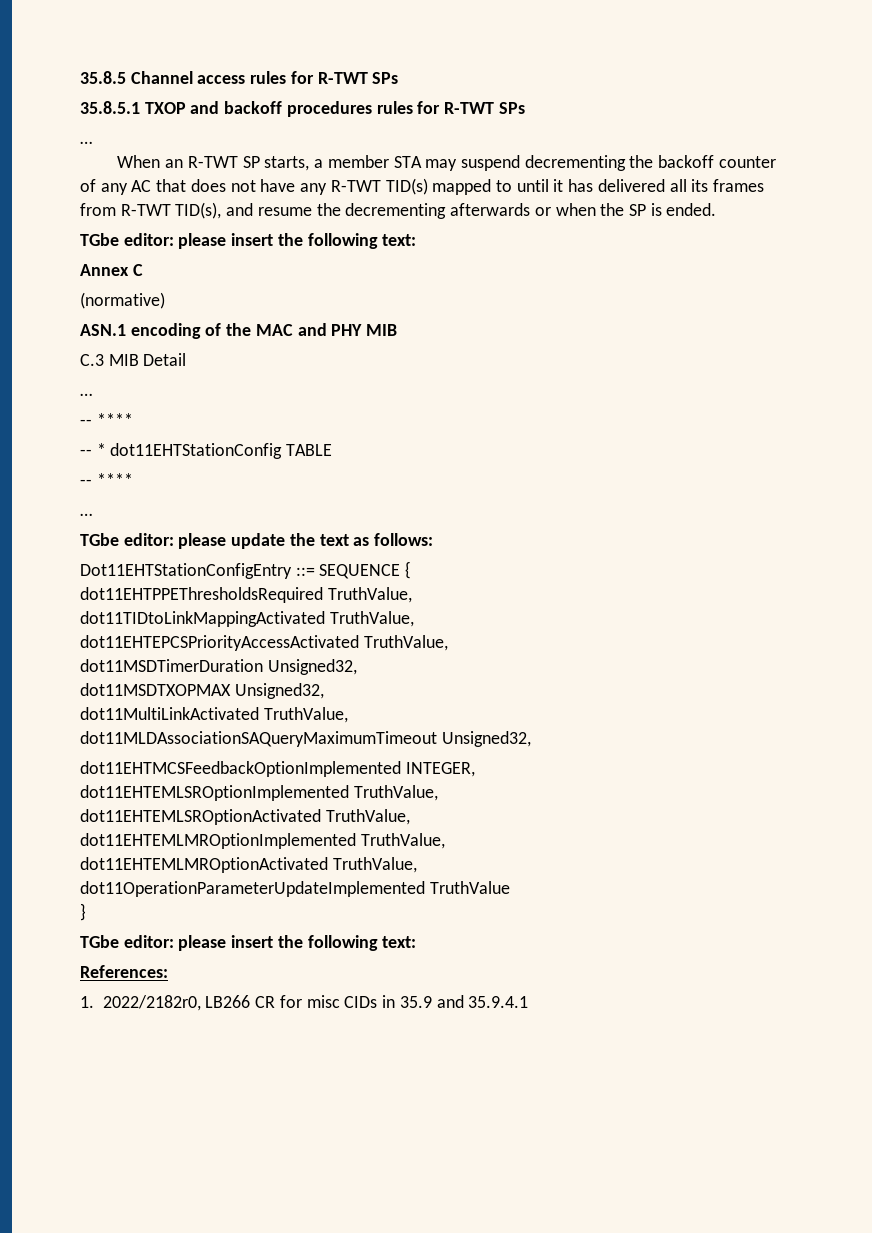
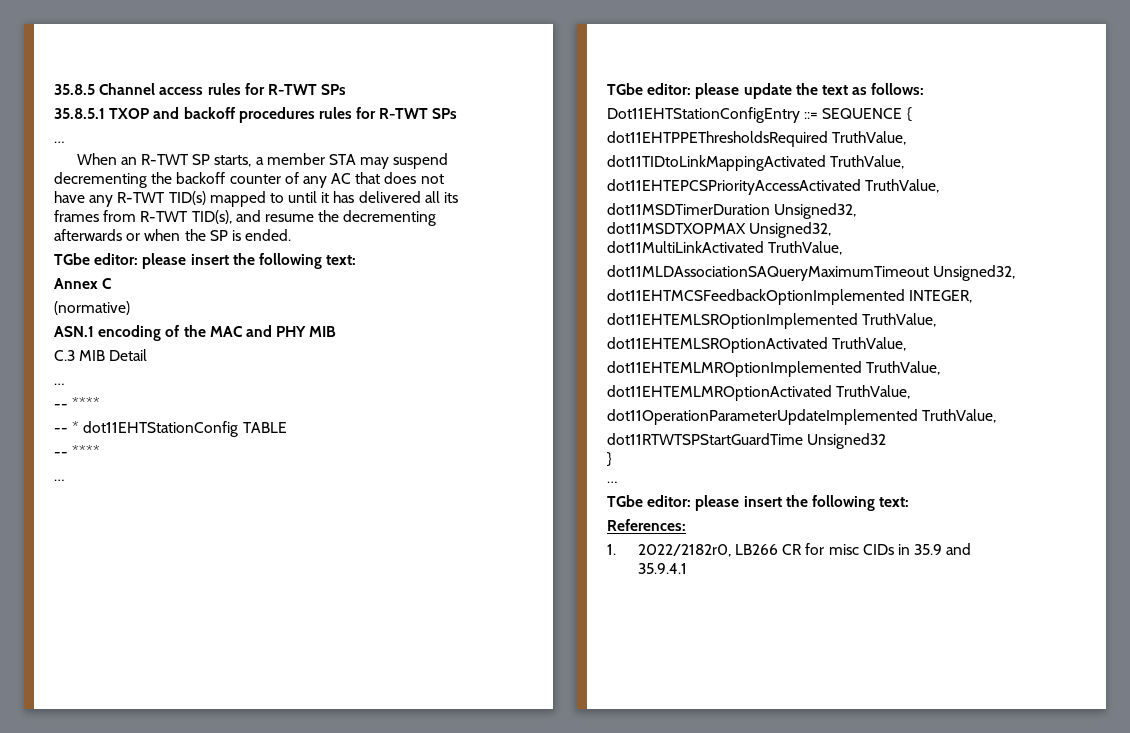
[429,881,510,894] TruthValue -> [922,409,997,423] [607,433,887,449] TruthValue, // dot11RTWTSPStartGuardTime Unsigned32
(86, 912) none -> [607,481,617,483] // …

